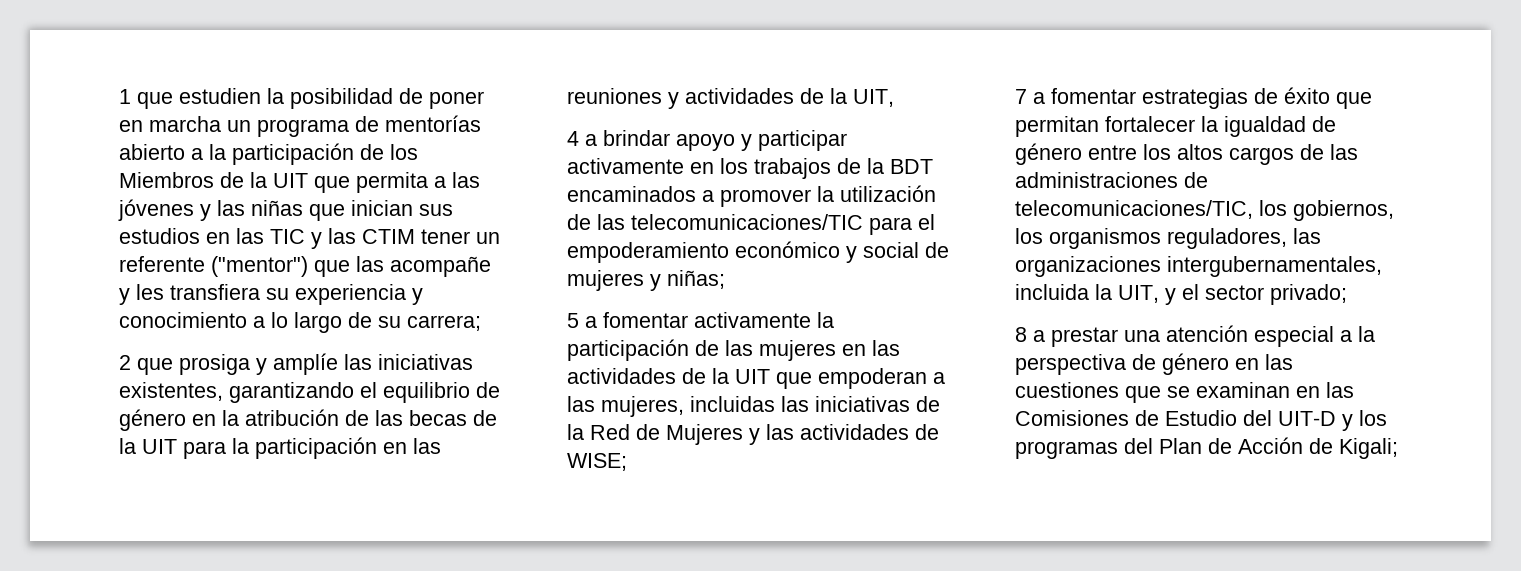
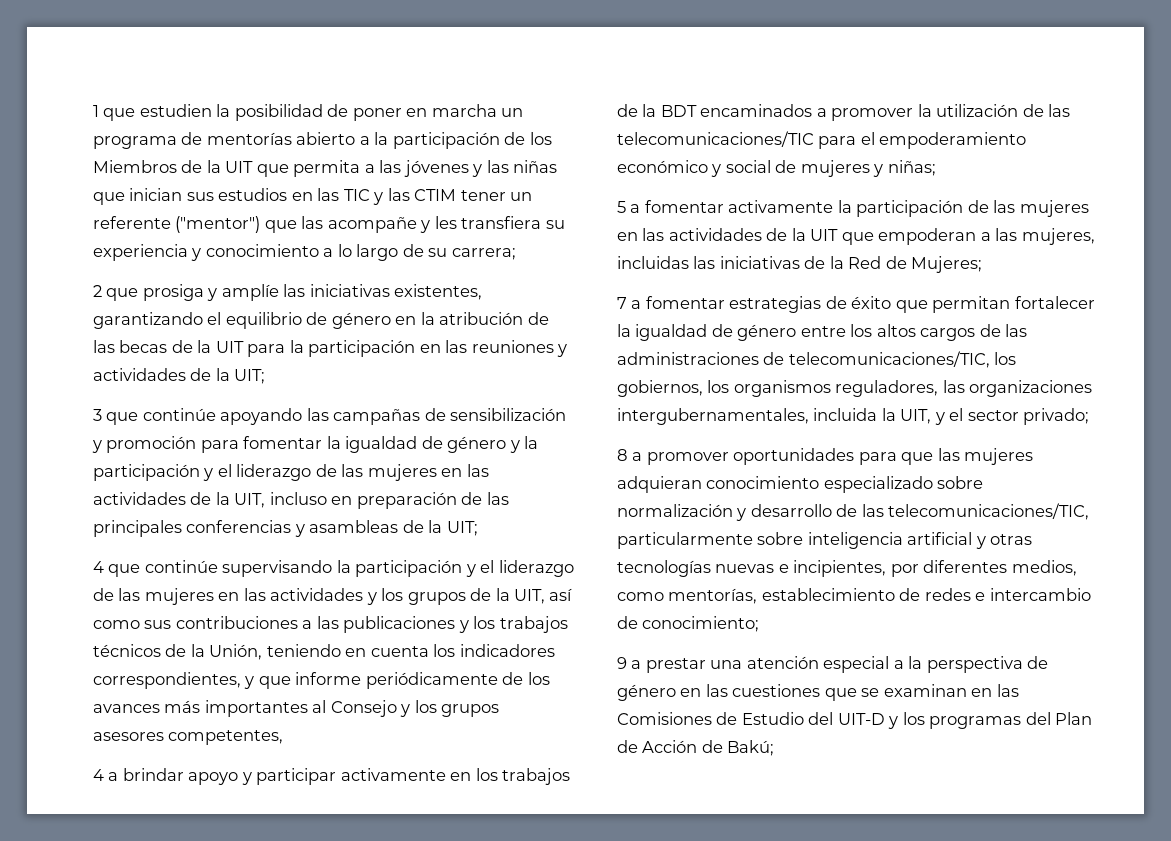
[853,89,894,107] UIT, -> [234,369,266,384] [93,408,567,425] [92,436,539,453] [93,464,489,481] [93,492,509,509] [93,520,478,537] [93,560,574,577] [93,588,573,605] [93,616,568,633] [93,644,555,660] [93,672,550,689] [93,700,500,717] [93,730,284,745] UIT; // 3 que continúe apoyando las campañas de sensibilización y promoción para fomentar la igualdad de género y la participación y el liderazgo de las mujeres en las actividades de la UIT, incluso en preparación de las principales conferencias y asambleas de la UIT; // 4 que continúe supervisando la participación y el liderazgo de las mujeres en las actividades y los grupos de la UIT, así como sus contribuciones a las publicaciones y los trabajos técnicos de la Unión, teniendo en cuenta los indicadores correspondientes, y que informe periódicamente de los avances más importantes al Consejo y los grupos asesores competentes,
[666,424,939,445] [567,453,627,471] Mujeres y las actividades de WISE; -> [911,256,983,273] Mujeres;
(1045, 336) none -> [646,448,1034,465] [617,476,984,493] [617,503,1090,521] [617,532,1033,549] [617,560,1077,577] [617,588,1091,604] [617,616,760,632] [617,657,642,669] promover oportunidades para que las mujeres adquieran conocimiento especializado sobre normalización y desarrollo de las telecomunicaciones/TIC, particularmente sobre inteligencia artificial y otras tecnologías nuevas e incipientes, por diferentes medios, como mentorías, establecimiento de redes e intercambio de conocimiento; // 9 a
[1339,438,1398,459] Kigali; -> [727,740,775,756] Bakú;

